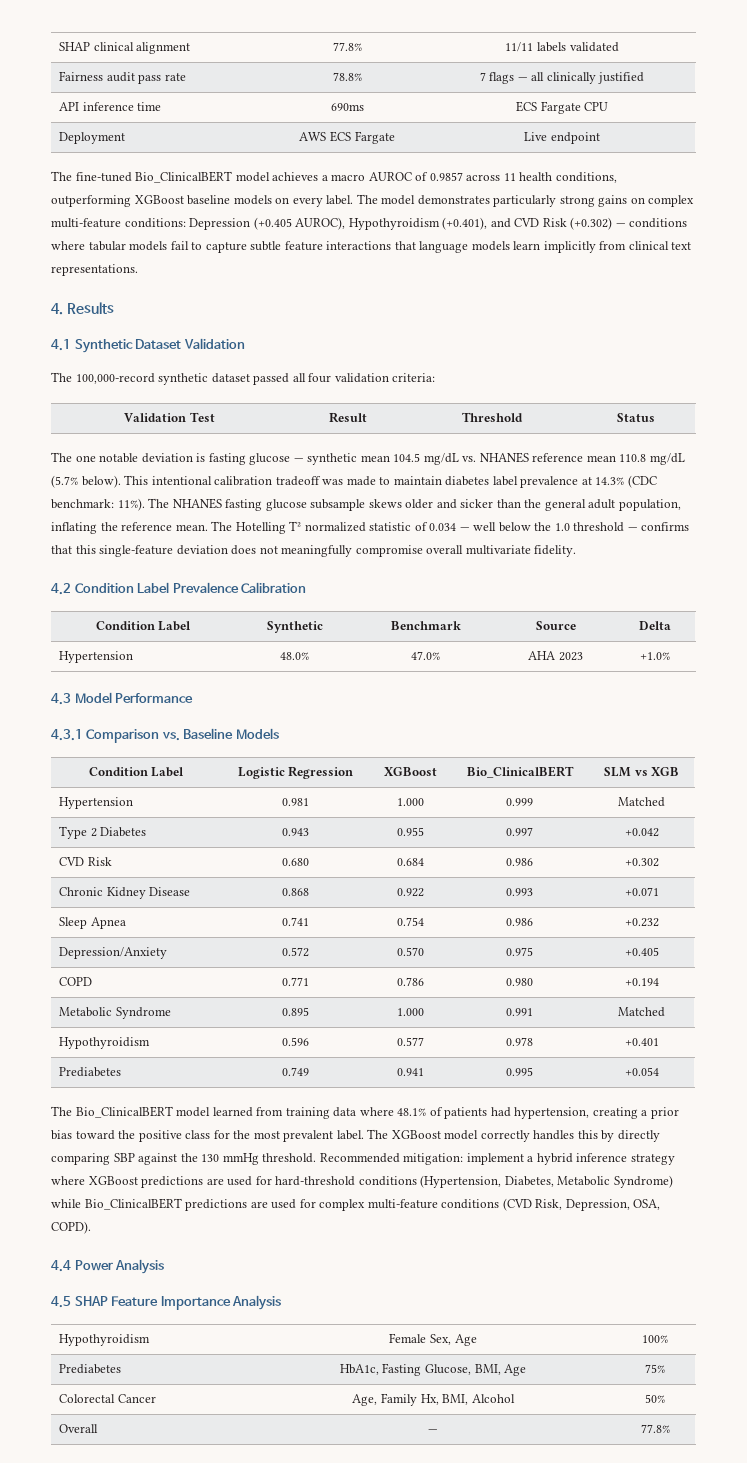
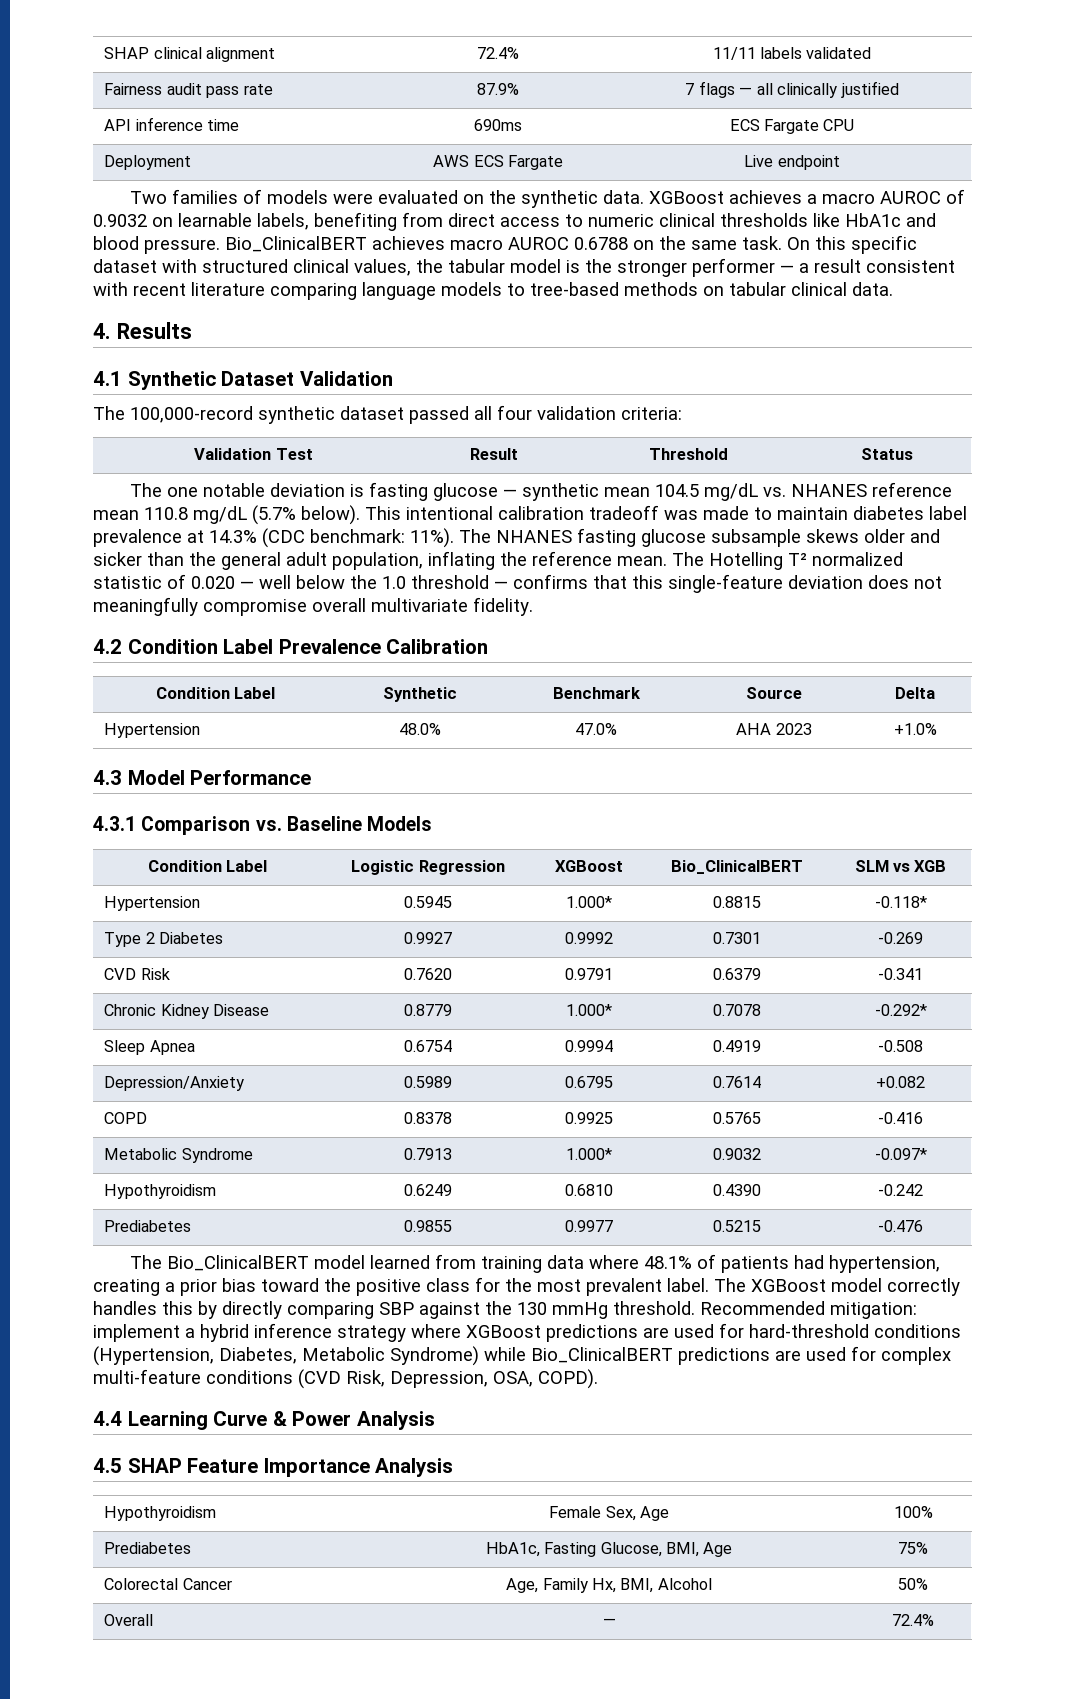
[332,42,362,51] 77.8% -> [477,47,519,59] 72.4%
[332,72,362,81] 78.8% -> [477,83,519,95] 87.9%
[51,171,270,183] The fine-tuned Bio_ClinicalBERT model -> [129,189,724,208] Two families of models were evaluated on the synthetic data. XGBoost
[429,172,617,183] [51,194,695,207] [51,217,688,230] [51,241,692,253] [51,264,138,276] 0.9857 across 11 health conditions, outperforming XGBoost baseline models on every label. The model demonstrates particularly strong gains on complex multi-feature conditions: Depression (+0.405 AUROC), Hypothyroidism (+0.401), and CVD Risk (+0.302) — conditions where tabular models fail to capture subtle feature interactions that language models learn implicitly from clinical text representations. -> [93,212,936,231] [93,235,917,254] [93,258,955,277] [93,282,893,300] 0.9032 on learnable labels, benefiting from direct access to numeric clinical thresholds like HbA1c and blood pressure. Bio_ClinicalBERT achieves macro AUROC 0.6788 on the same task. On this specific dataset with structured clinical values, the tabular model is the stronger performer — a result consistent with recent literature comparing language models to tree-based methods on tabular clinical data.
[429,523,457,531] 0.034 -> [191,576,235,589] 0.020
[282,798,309,806] [397,798,424,806] [506,798,533,806] [618,797,665,807] 0.981 | 1.000 | 0.999 | Matched -> [404,896,452,908] [566,896,612,908] [712,896,761,908] [874,896,927,908] 0.5945 | 1.000* | 0.8815 | -0.118*
[282,828,309,836] [397,827,424,836] [506,827,533,836] [624,828,659,837] [59,857,112,866] [282,858,309,866] [397,858,424,866] [506,858,533,866] [624,858,659,867] [59,887,191,899] [282,888,309,896] [397,888,424,897] [506,888,533,896] [624,887,659,896] [59,917,126,929] [282,917,309,926] [397,917,424,926] [506,918,533,926] [624,918,659,927] [59,947,168,959] [282,947,309,957] [397,947,424,956] [506,947,533,956] [624,947,659,956] [59,977,93,986] [282,977,309,986] [397,977,424,986] [506,978,533,986] [624,978,659,986] [59,1007,171,1019] [282,1007,309,1016] [397,1008,424,1016] [506,1008,533,1016] [618,1007,665,1017] [59,1037,151,1049] [282,1037,309,1046] [397,1037,424,1046] [506,1037,533,1046] [624,1038,659,1046] [59,1067,122,1077] [282,1067,309,1076] [397,1068,424,1076] [506,1067,533,1076] [624,1067,659,1076] 0.943 | 0.955 | 0.997 | +0.042 // CVD Risk | 0.680 | 0.684 | 0.986 | +0.302 // Chronic Kidney Disease | 0.868 | 0.922 | 0.993 | +0.071 // Sleep Apnea | 0.741 | 0.754 | 0.986 | +0.232 // Depression/Anxiety | 0.572 | 0.570 | 0.975 | +0.405 // COPD | 0.771 | 0.786 | 0.980 | +0.194 // Metabolic Syndrome | 0.895 | 1.000 | 0.991 | Matched // Hypothyroidism | 0.596 | 0.577 | 0.978 | +0.401 // Prediabetes | 0.749 | 0.941 | 0.995 | +0.054 -> [404,932,452,944] [565,932,613,944] [712,932,761,944] [878,932,923,944] [104,968,170,980] [404,968,452,980] [565,968,613,980] [712,968,761,980] [878,968,923,980] [104,1004,270,1019] [404,1004,452,1016] [566,1004,612,1016] [712,1004,761,1016] [874,1004,927,1016] [104,1040,195,1055] [404,1040,452,1052] [565,1040,613,1052] [712,1040,761,1052] [878,1040,923,1052] [104,1076,245,1091] [404,1076,452,1088] [565,1076,613,1088] [712,1076,761,1088] [876,1076,925,1088] [104,1112,148,1124] [404,1112,452,1124] [565,1112,613,1124] [712,1112,761,1124] [878,1112,923,1124] [104,1148,253,1163] [404,1148,452,1160] [566,1148,612,1160] [712,1148,761,1160] [874,1148,927,1160] [104,1184,217,1199] [404,1184,452,1196] [565,1184,613,1196] [712,1184,761,1196] [878,1184,923,1196] [104,1220,192,1232] [404,1220,452,1232] [565,1220,613,1232] [712,1220,761,1232] [878,1220,923,1232] 0.9927 | 0.9992 | 0.7301 | -0.269 // CVD Risk | 0.7620 | 0.9791 | 0.6379 | -0.341 // Chronic Kidney Disease | 0.8779 | 1.000* | 0.7078 | -0.292* // Sleep Apnea | 0.6754 | 0.9994 | 0.4919 | -0.508 // Depression/Anxiety | 0.5989 | 0.6795 | 0.7614 | +0.082 // COPD | 0.8378 | 0.9925 | 0.5765 | -0.416 // Metabolic Syndrome | 0.7913 | 1.000* | 0.9032 | -0.097* // Hypothyroidism | 0.6249 | 0.6810 | 0.4390 | -0.242 // Prediabetes | 0.9855 | 0.9977 | 0.5215 | -0.476
(71, 1266) none -> [127,1411,287,1430] Learning Curve &
[640,1424,670,1433] 77.8% -> [892,1614,934,1626] 72.4%

